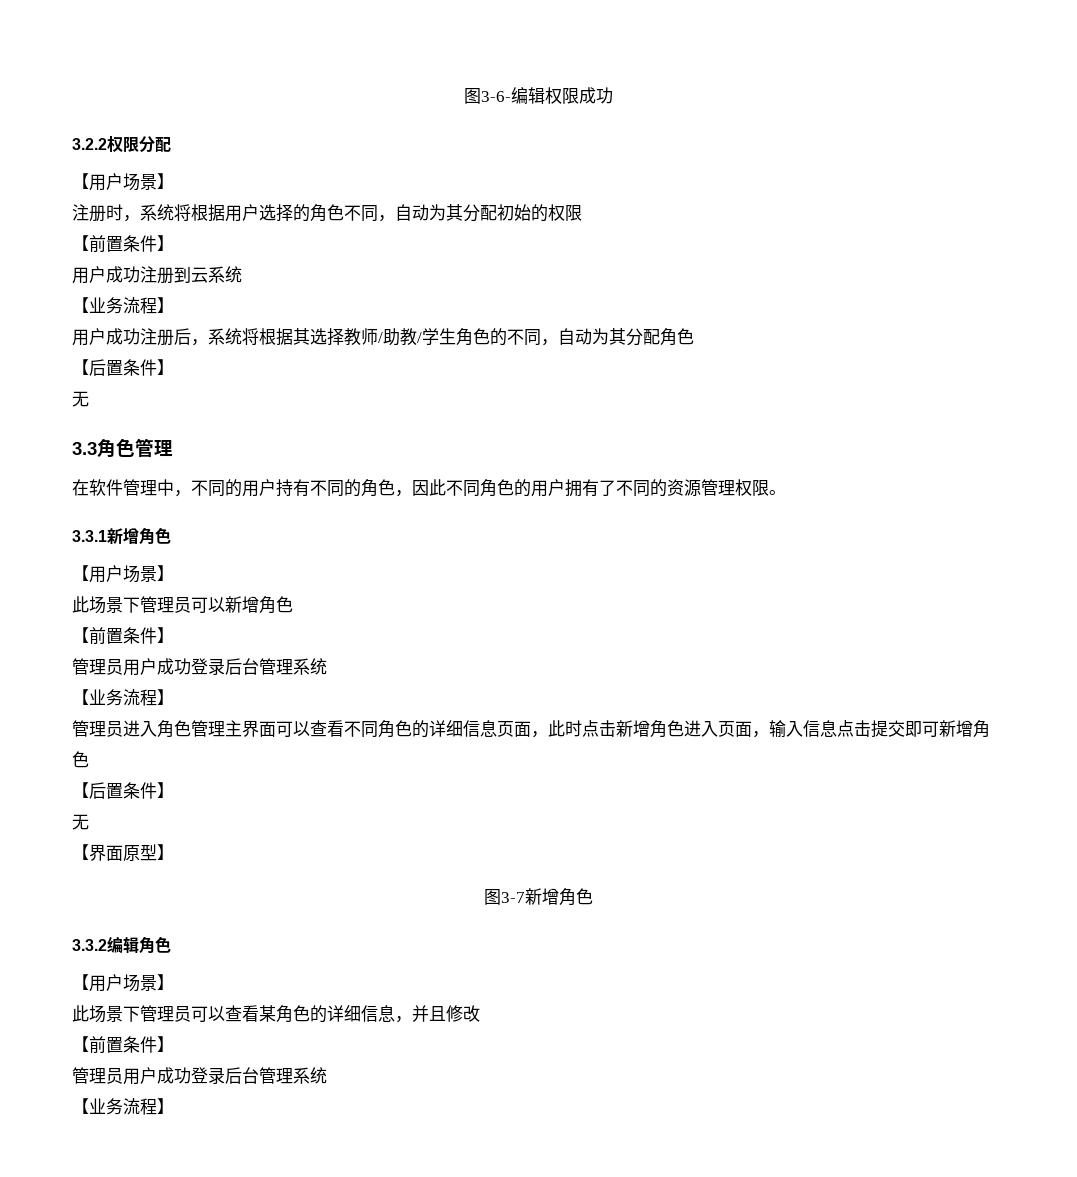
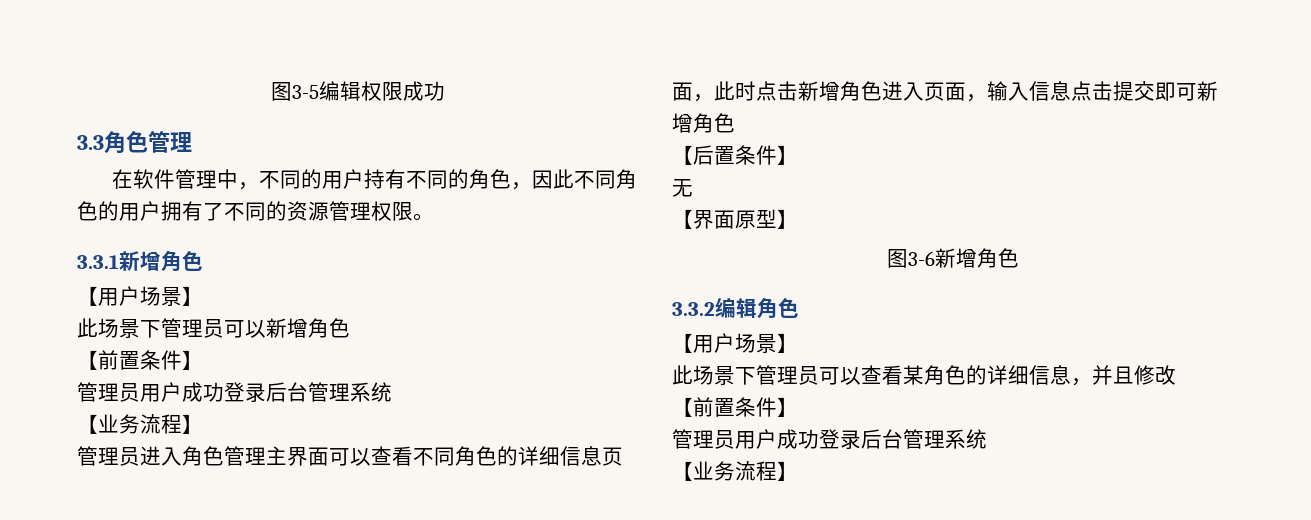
[464,88,511,104] 图3-6- -> [271,82,319,101] 图3-5
[72,135,171,153] [72,173,174,191] [72,204,582,222] [72,235,174,253] [72,266,242,284] [72,297,174,314] [72,328,694,346] [72,359,174,376] [72,391,89,407] // 3.2.2权限分配 // 【用户场景】 // 注册时，系统将根据用户选择的角色不同，自动为其分配初始的权限 // 【前置条件】 // 用户成功注册到云系统 // 【业务流程】 // 用户成功注册后，系统将根据其选择教师/助教/学生角色的不同，自动为其分配角色 // 【后置条件】 // 无 -> (445, 91) none
[501,892,525,903] 3-7 -> [908,251,935,266] 3-6

